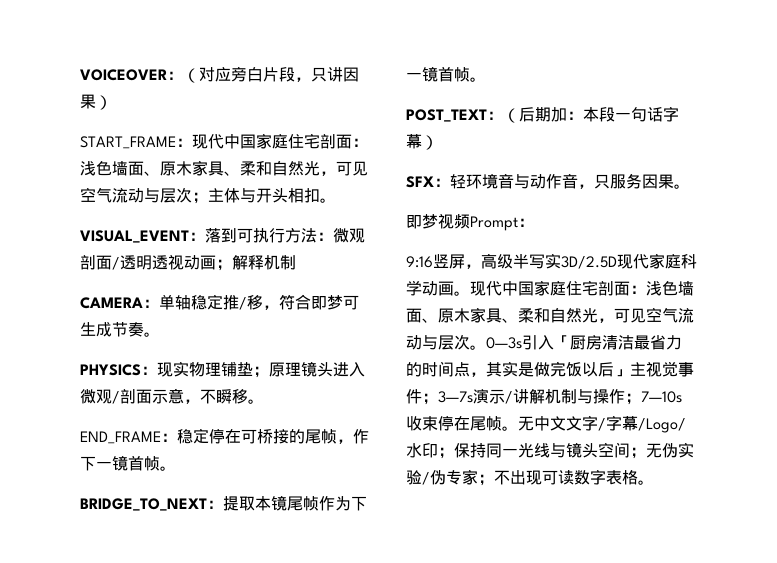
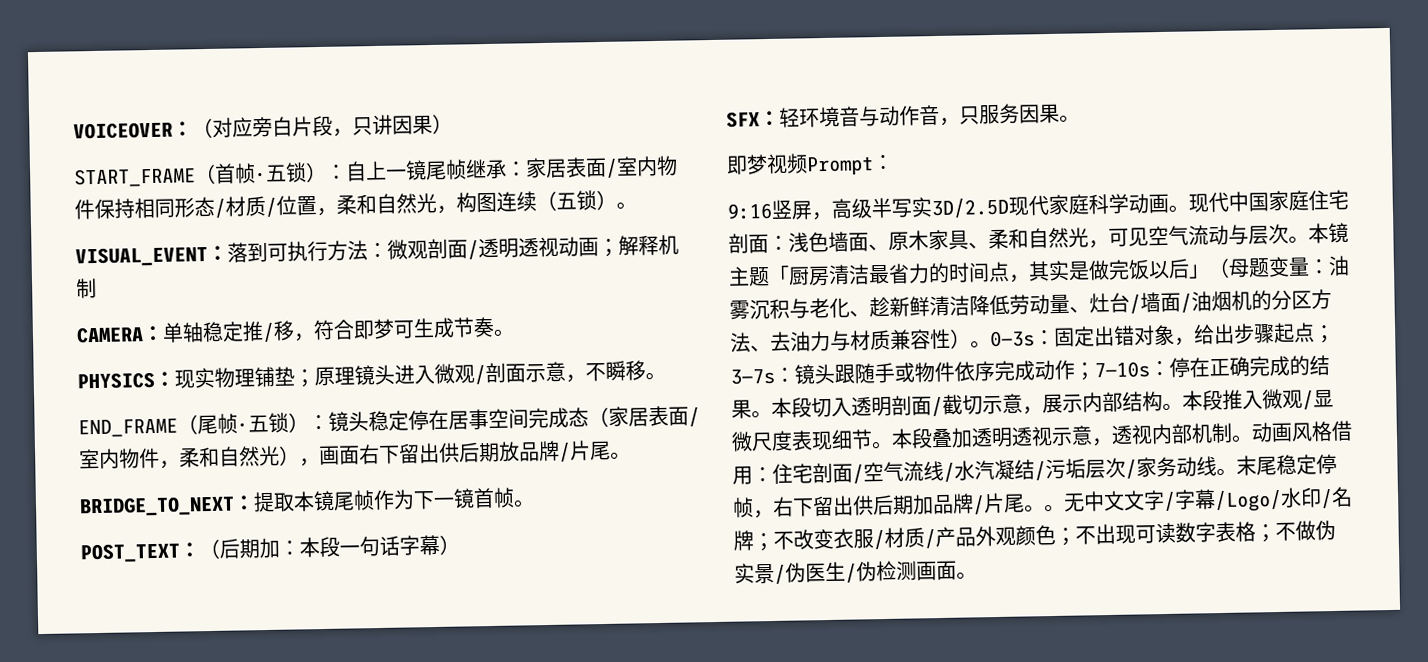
[176,133,368,149] [80,160,368,176] [80,187,320,204] ：现代中国家庭住宅剖面：浅色墙面、原木家具、柔和自然光，可见空气流动与层次；主体与开头相扣 -> [194,155,678,185] [74,189,617,220] （首帧·五锁）：自上一镜尾帧继承：家居表面/室内物件保持相同形态/材质/位置，柔和自然光，构图连续（五锁）
[161,428,369,444] [80,455,160,471] ：稳定停在可桥接的尾帧，作下一镜首帧 -> [177,405,700,435] [79,440,611,469] （尾帧·五锁）：镜头稳定停在居事空间完成态（家居表面/室内物件，柔和自然光），画面右下留出供后期放品牌/片尾
[486,335,554,350] 0—3s引入 -> [1308,222,1349,244] [728,266,770,287] 本镜主题
[630,361,694,377] [406,389,682,405] [406,415,502,431] 主视觉事件；3—7s演示/讲解机制与操作；7—10s收束停在尾帧 -> [1208,255,1350,279] [729,289,1332,320] [730,322,1335,353] [730,355,1330,385] [731,388,1334,419] [731,420,1353,452] [732,453,1337,485] [732,492,1045,519] （母题变量：油雾沉积与老化、趁新鲜清洁降低劳动量、灶台/墙面/油烟机的分区方法、去油力与材质兼容性）。0—3s：固定出错对象，给出步骤起点；3—7s：镜头跟随手或物件依序完成动作；7—10s：停在正确完成的结果。本段切入透明剖面/截切示意，展示内部结构。本段推入微观/显微尺度表现细节。本段叠加透明透视示意，透视内部机制。动画风格借用：住宅剖面/空气流线/水汽凝结/污垢层次/家务动线。末尾稳定停帧，右下留出供后期加品牌/片尾。
[438,442,694,459] [406,469,478,485] ；保持同一光线与镜头空间；无伪实验/伪专家 -> [1320,486,1353,509] [733,524,1056,552] /名牌；不改变衣服/材质/产品外观颜色
(638, 477) none -> [1255,519,1336,543] [734,560,957,584] ；不做伪实景/伪医生/伪检测画面

